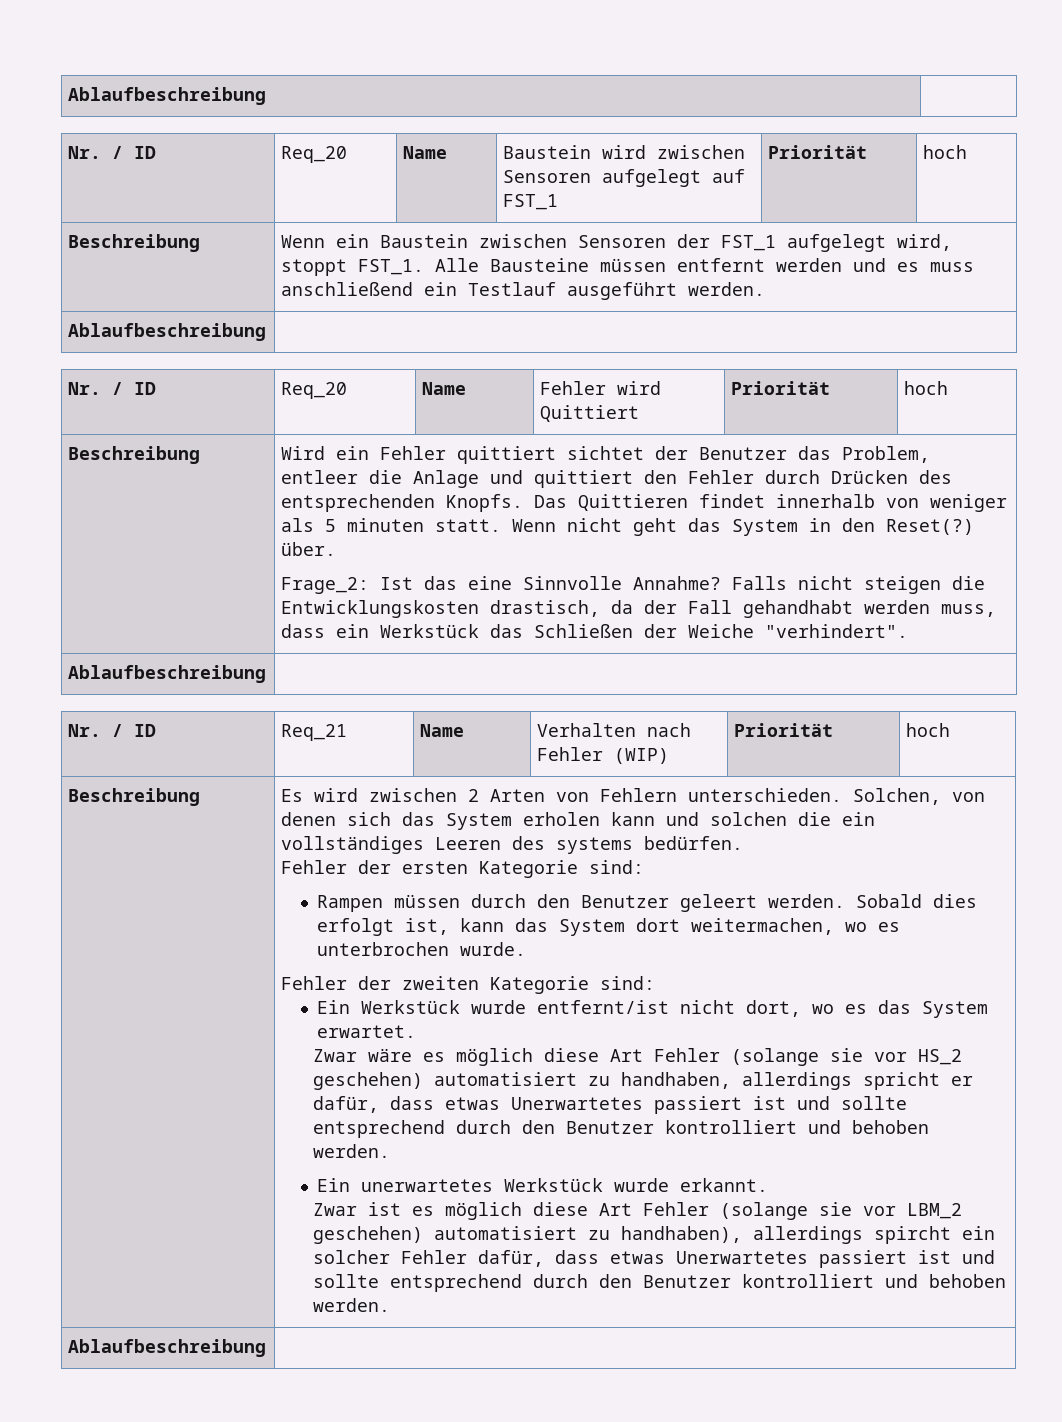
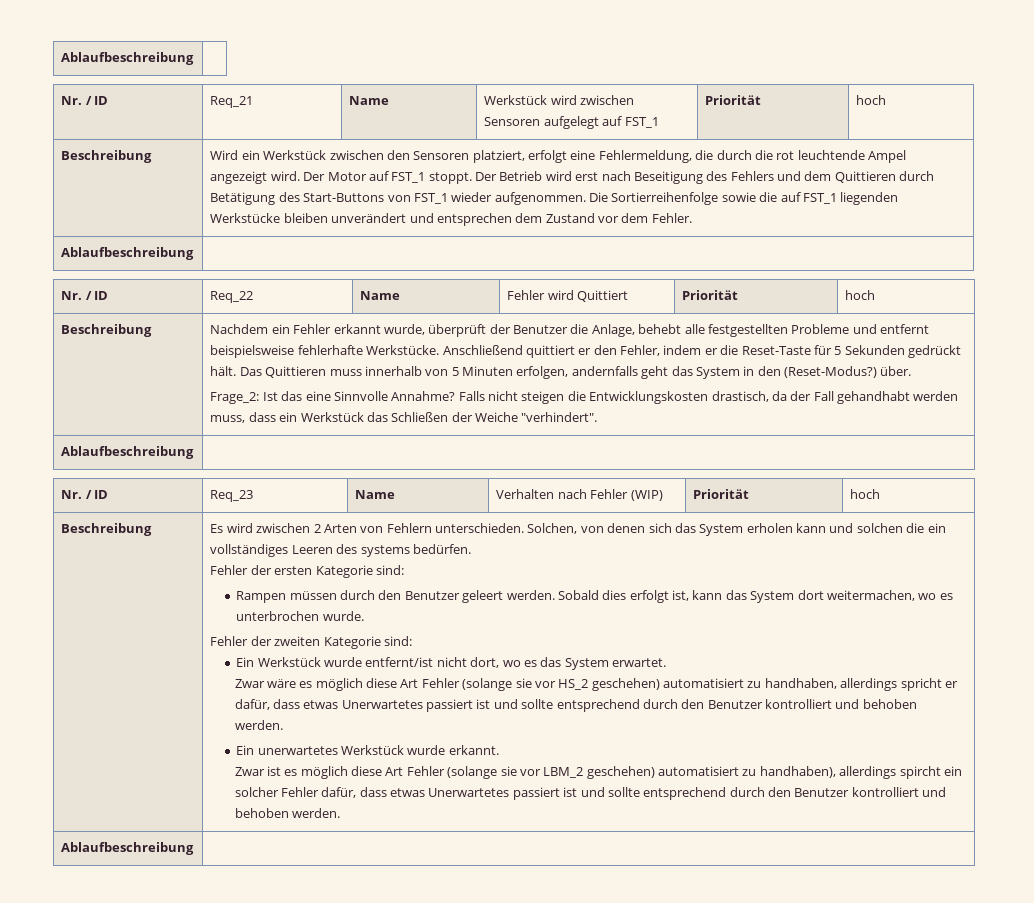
[68,87,267,105] [68,146,157,159] [281,146,348,163] [403,146,448,159] [503,145,592,159] Ablaufbeschreibung | // Nr. / ID | Req_20 | Name | Baustein -> [61,52,195,65] [61,96,109,105] [210,96,254,108] [349,96,390,105] [484,95,548,105] Ablaufbeschreibung | // Nr. / ID | Req_21 | Name | Werkstück
[281,234,953,252] [281,258,975,276] [281,282,766,300] [68,323,267,341] [68,382,157,395] [281,382,348,399] Wenn ein Baustein zwischen Sensoren der FST_1 aufgelegt wird, stoppt FST_1. Alle Bausteine müssen entfernt werden und es muss anschließend ein Testlauf ausgeführt werden. // Ablaufbeschreibung | // Nr. / ID | Req_20 -> [210,150,907,163] [210,171,935,184] [210,192,899,205] [210,213,692,226] [61,247,195,260] [61,291,109,300] [210,291,254,303] Wird ein Werkstück zwischen den Sensoren platziert, erfolgt eine Fehlermeldung, die durch die rot leuchtende Ampel angezeigt wird. Der Motor auf FST_1 stoppt. Der Betrieb wird erst nach Beseitigung des Fehlers und dem Quittieren durch Betätigung des Start-Buttons von FST_1 wieder aufgenommen. Die Sortierreihenfolge sowie die auf FST_1 liegenden Werkstücke bleiben unverändert und entsprechen dem Zustand vor dem Fehler. // Ablaufbeschreibung | // Nr. / ID | Req_22
[281,446,326,460] Wird -> [210,324,269,334] Nachdem
[457,446,931,464] [281,470,953,488] [281,494,524,512] quittiert sichtet der Benutzer das Problem, entleer die Anlage und quittiert den Fehler durch Drücken des entsprechenden Knopfs. -> [333,324,930,337] [210,345,962,358] [210,366,237,376] erkannt wurde, überprüft der Benutzer die Anlage, behebt alle festgestellten Probleme und entfernt beispielsweise fehlerhafte Werkstücke. Anschließend quittiert er den Fehler, indem er die Reset-Taste für 5 Sekunden gedrückt hält.
[699,494,766,508] findet -> [329,369,362,376] muss
[930,494,1008,512] [281,518,623,532] weniger als 5 minuten statt. Wenn nicht -> [451,366,638,379] 5 Minuten erfolgen, andernfalls
[886,519,975,535] Reset(?) -> [784,366,878,378] (Reset-Modus?)
[281,724,348,741] Req_21 -> [210,490,254,502] Req_23

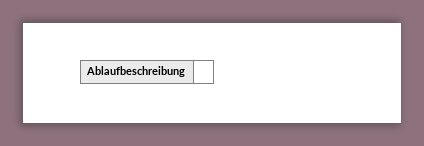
[61,52,195,65] [61,96,109,105] [210,96,254,108] [349,96,390,105] [484,95,635,105] [484,116,659,129] [705,95,762,105] [856,95,887,105] [61,150,153,163] [210,150,907,163] [210,171,935,184] [210,192,899,205] [210,213,692,226] [61,247,195,260] [61,291,109,300] [210,291,254,303] [360,291,401,300] [507,290,629,302] [682,290,739,300] [845,290,876,300] [61,324,153,337] [210,324,930,337] [210,345,962,358] [210,366,912,379] [210,391,959,404] [210,412,598,423] [61,446,195,459] [61,490,109,499] [210,490,254,502] [355,490,396,499] [496,489,663,501] [693,489,750,499] [850,489,881,499] [61,523,153,536] [210,523,946,536] [210,544,471,557] [210,565,404,578] [236,590,953,603] [236,611,364,621] [210,636,412,649] [236,657,666,670] [234,678,958,691] [234,699,917,712] [234,720,283,730] [236,745,499,755] [234,766,962,779] [234,787,947,800] [234,808,340,818] [61,842,195,855] Ablaufbeschreibung | // Nr. / ID | Req_21 | Name | Werkstück wird zwischen Sensoren aufgelegt auf FST_1 | Priorität | hoch // Beschreibung | Wird ein Werkstück zwischen den Sensoren platziert, erfolgt eine Fehlermeldung, die durch die rot leuchtende Ampel angezeigt wird. Der Motor auf FST_1 stoppt. Der Betrieb wird erst nach Beseitigung des Fehlers und dem Quittieren durch Betätigung des Start-Buttons von FST_1 wieder aufgenommen. Die Sortierreihenfolge sowie die auf FST_1 liegenden Werkstücke bleiben unverändert und entsprechen dem Zustand vor dem Fehler. // Ablaufbeschreibung | // Nr. / ID | Req_22 | Name | Fehler wird Quittiert | Priorität | hoch // Beschreibung | Nachdem ein Fehler erkannt wurde, überprüft der Benutzer die Anlage, behebt alle festgestellten Probleme und entfernt beispielsweise fehlerhafte Werkstücke. Anschließend quittiert er den Fehler, indem er die Reset-Taste für 5 Sekunden gedrückt hält. Das Quittieren muss innerhalb von 5 Minuten erfolgen, andernfalls geht das System in den (Reset-Modus?) über. // Frage_2: Ist das eine Sinnvolle Annahme? Falls nicht steigen die Entwicklungskosten drastisch, da der Fall gehandhabt werden muss, dass ein Werkstück das Schließen der Weiche "verhindert". // Ablaufbeschreibung | // Nr. / ID | Req_23 | Name | Verhalten nach Fehler (WIP) | Priorität | hoch // Beschreibung | Es wird zwischen 2 Arten von Fehlern unterschieden. Solchen, von denen sich das System erholen kann und solchen die ein vollständiges Leeren des systems bedürfen. // Fehler der ersten Kategorie sind: // Rampen müssen durch den Benutzer geleert werden. Sobald dies erfolgt ist, kann das System dort weitermachen, wo es unterbrochen wurde. // Fehler der zweiten Kategorie sind: // Ein Werkstück wurde entfernt/ist nicht dort, wo es das System erwartet. // Zwar wäre es möglich diese Art Fehler (solange sie vor HS_2 geschehen) automatisiert zu handhaben, allerdings spricht er dafür, dass etwas Unerwartetes passiert ist und sollte entsprechend durch den Benutzer kontrolliert und behoben werden. // Ein unerwartetes Werkstück wurde erkannt. // Zwar ist es möglich diese Art Fehler (solange sie vor LBM_2 geschehen) automatisiert zu handhaben), allerdings spircht ein solcher Fehler dafür, dass etwas Unerwartetes passiert ist und sollte entsprechend durch den Benutzer kontrolliert und behoben werden. // Ablaufbeschreibung | -> [86,66,186,77] Ablaufbeschreibung |

